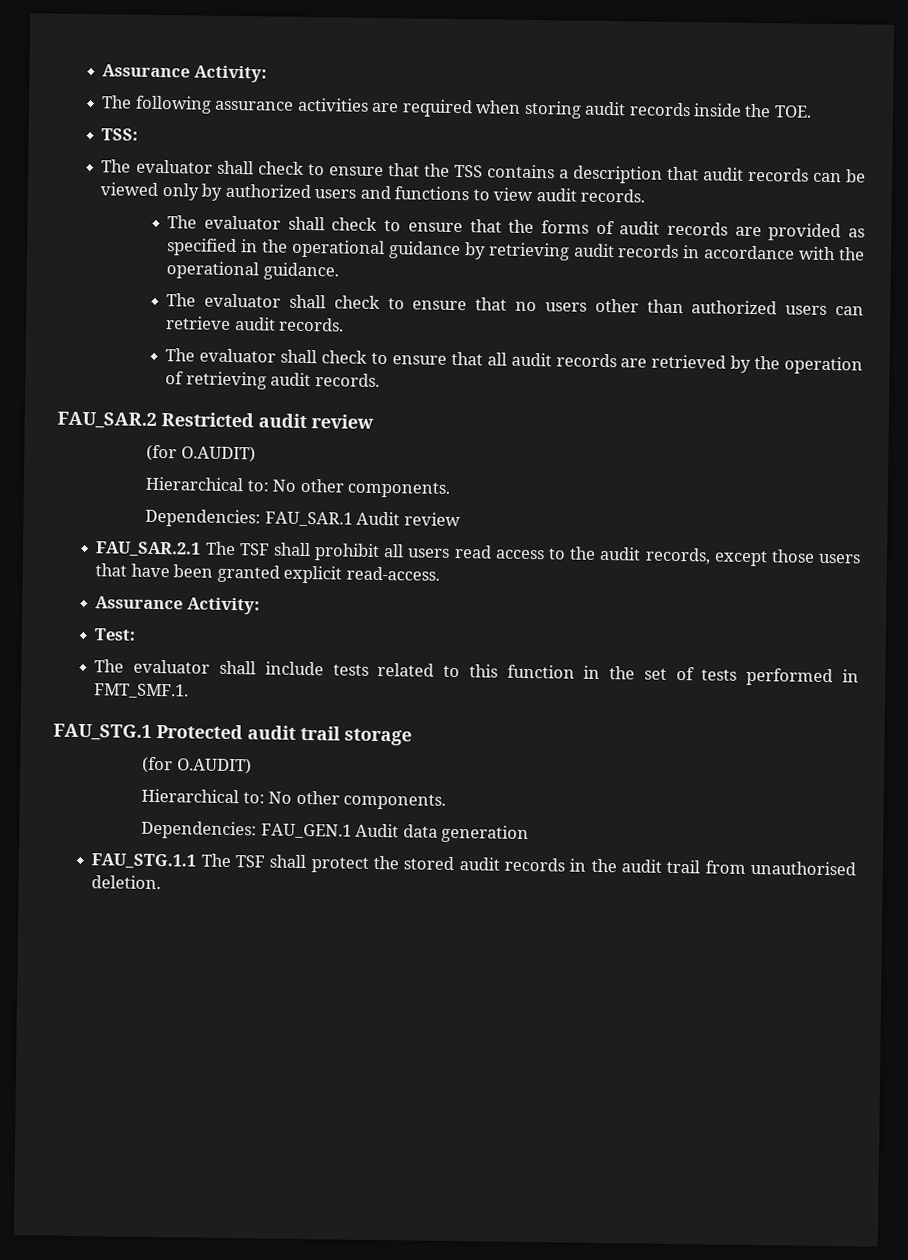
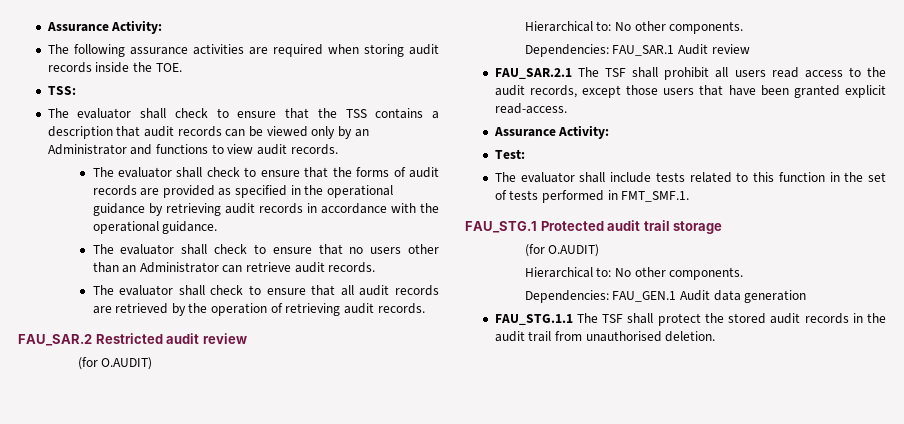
[224,183,357,199] authorized users -> [354,129,369,137] [47,144,127,155] an Administrator
[691,300,828,315] authorized users -> [122,262,219,273] an Administrator

